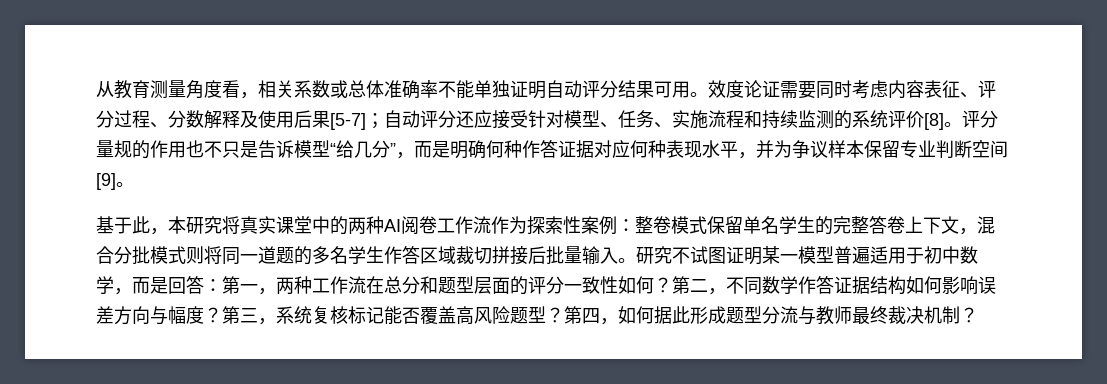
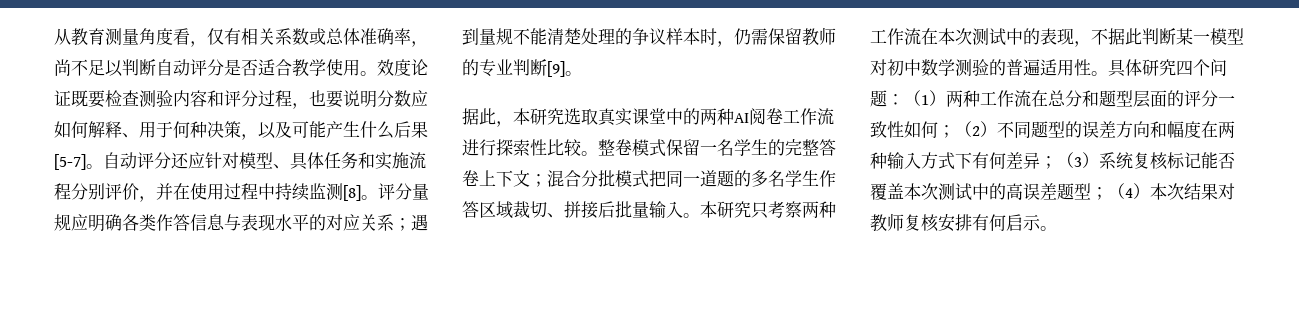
(258, 95) none -> [207,28,241,45] 仅有
[438,80,996,99] [96,110,294,129] 不能单独证明自动评分结果可用。效度论证需要同时考虑内容表征、评分过程、分数解释及使用 -> [411,41,428,47] [54,59,428,77] [54,90,428,109] [54,121,394,140] ，尚不足以判断自动评分是否适合教学使用。效度论证既要检查测验内容和评分过程，也要说明分数应如何解释、用于何种决策，以及可能产生什么
[366,113,384,129] ； -> [86,164,103,169] 。
[492,110,528,129] 接受 -> (205, 160) none
[618,110,998,130] [96,140,900,159] 任务、实施流程和持续监测的系统评价[8]。评分量规的作用也不只是告诉模型“给几分”，而是明确何种作答证据对应何种表现水平，并为争议样本保留 -> [290,152,426,170] [54,183,429,202] [54,214,428,232] [462,27,836,47] [462,59,479,76] 具体任务和实施流程分别评价，并在使用过程中持续监测[8]。评分量规应明确各类作答信息与表现水平的对应关系；遇到量规不能清楚处理的争议样本时，仍需保留教师的
[972,140,1008,158] 空间 -> (547, 67) none
[96,216,132,234] 基于 -> [462,108,479,125] 据
[222,216,240,234] 将 -> [564,108,598,125] 选取
[491,216,635,235] 作为探索性案例： -> [462,139,598,156] 进行探索性比较。
[743,216,761,234] 单 -> [700,144,717,154] 一
[959,228,977,235] ， -> [530,174,547,187] ；
[186,246,222,264] 则将 -> [649,170,666,187] 把
(492, 255) none -> [547,213,564,218] 、
[636,246,978,265] [96,276,276,295] 研究不试图证明某一模型普遍适用于初中数学，而是回答：第一， -> [700,201,836,219] [870,28,1244,47] [870,59,1227,77] [870,90,946,107] 本研究只考察两种工作流在本次测试中的表现，不据此判断某一模型对初中数学测验的普遍适用性。具体研究四个问题：（1）
[654,276,996,295] [96,306,276,325] ？第二，不同数学作答证据结构如何影响误差方向与幅度？第三， -> [938,121,1235,138] [870,152,1099,170] ；（2）不同题型的误差方向和幅度在两种输入方式下有何差异；（3）
[456,306,978,325] 高风险题型？第四，如何据此形成题型分流与教师最终裁决机制？ -> [904,183,1235,201] [870,213,1057,232] 本次测试中的高误差题型；（4）本次结果对教师复核安排有何启示。

